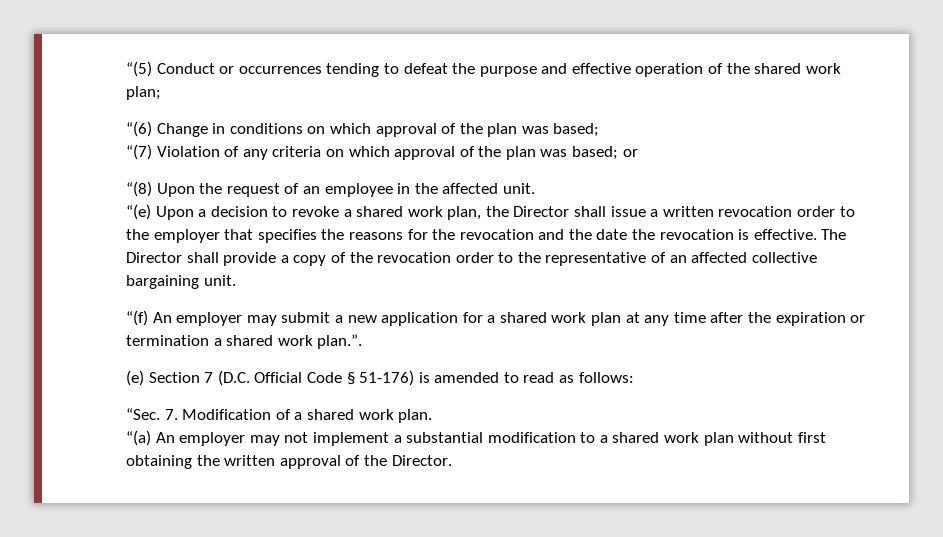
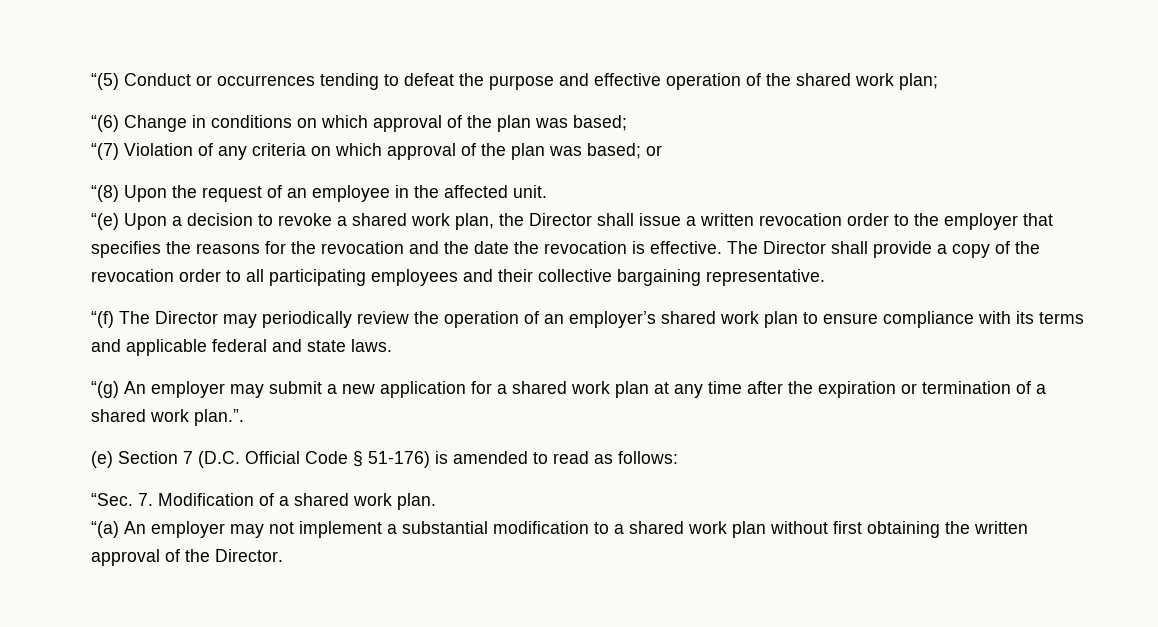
[517,252,817,266] [126,275,236,289] [126,310,148,326] the representative of an affected collective bargaining unit. // “(f) -> [246,269,825,286] [91,311,1084,328] [91,339,392,356] [91,381,119,398] all participating employees and their collective bargaining representative. // “(f) The Director may periodically review the operation of an employer’s shared work plan to ensure compliance with its terms and applicable federal and state laws. // “(g)
(209, 340) none -> [1016,381,1031,394] of

